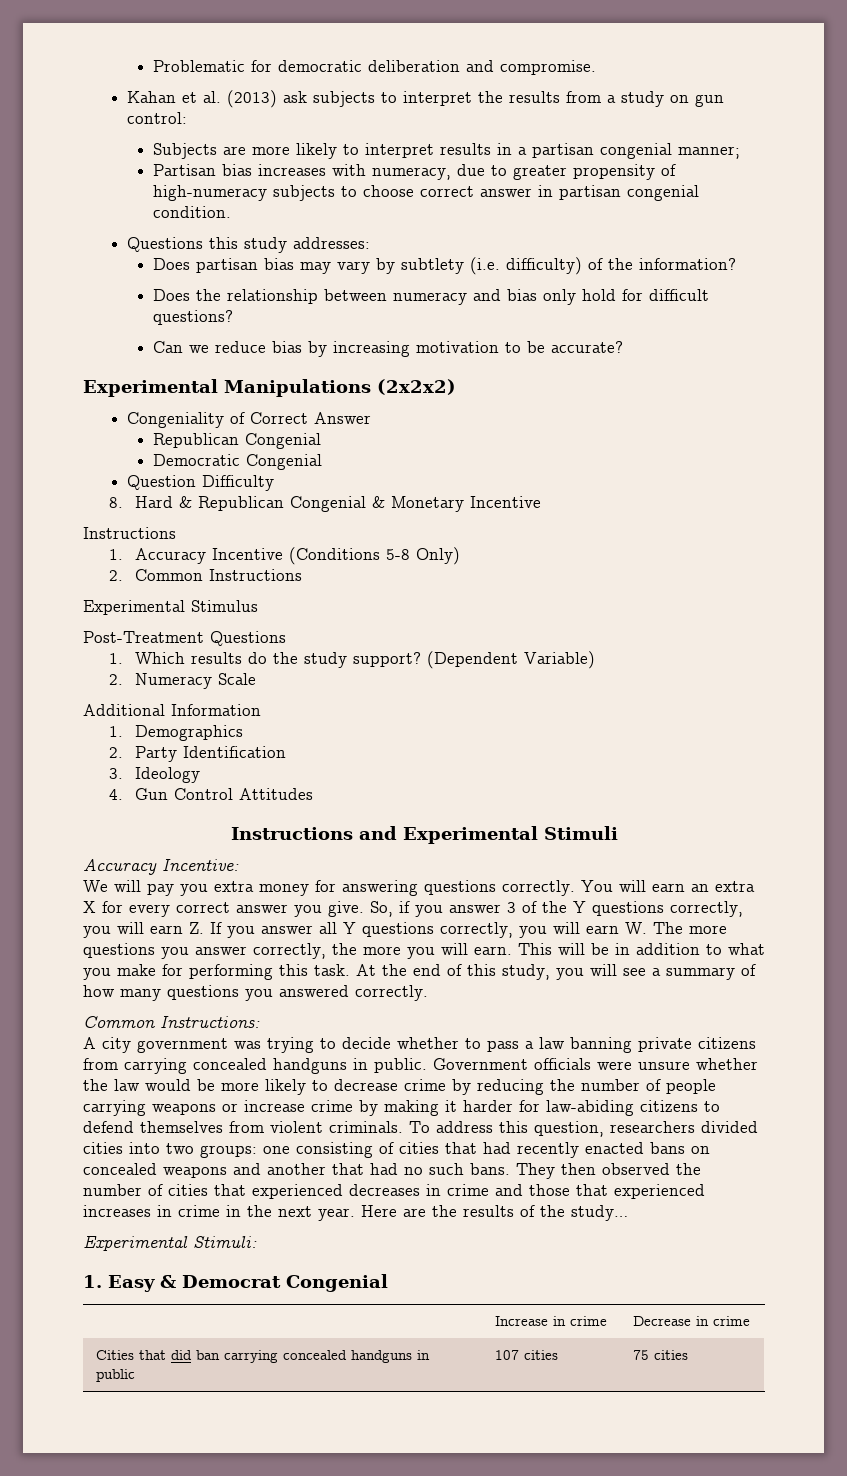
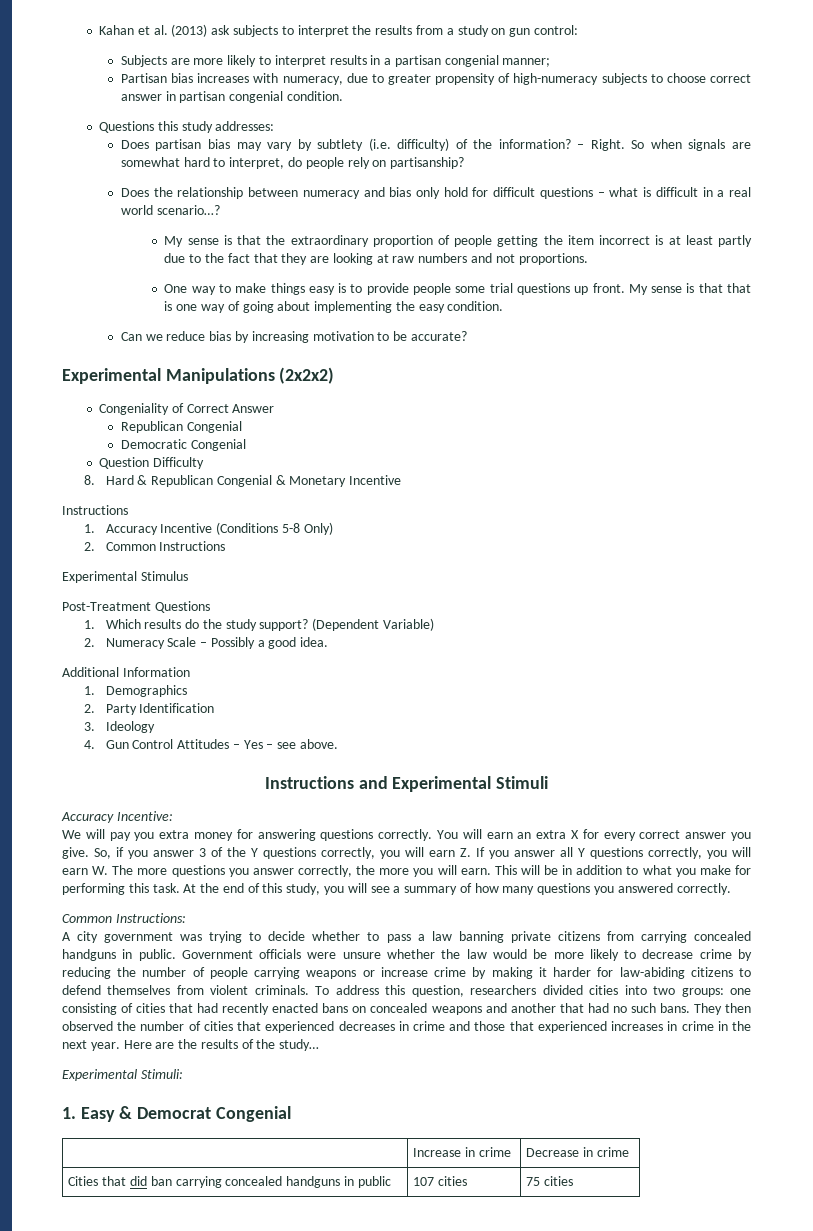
[152,60,596,75] Problematic for democratic deliberation and compromise. // -> (99, 30) none
(736, 264) none -> [577,139,751,151] [120,157,465,169] – Right. So when signals are somewhat hard to interpret, do people rely on partisanship?
[152,310,233,325] questions? -> [539,187,751,199] [120,205,220,215] [164,235,752,247] [164,253,588,265] [164,283,752,295] [164,301,504,313] questions – what is difficult in a real world scenario…? // My sense is that the extraordinary proportion of people getting the item incorrect is at least partly due to the fact that they are looking at raw numbers and not proportions. // One way to make things easy is to provide people some trial questions up front. My sense is that that is one way of going about implementing the easy condition.
(256, 679) none -> [200,637,329,649] – Possibly a good idea.
(313, 794) none -> [232,739,338,749] – Yes – see above.

